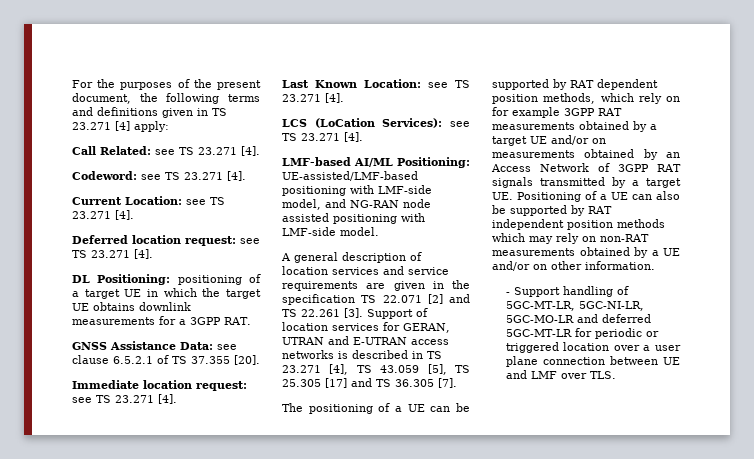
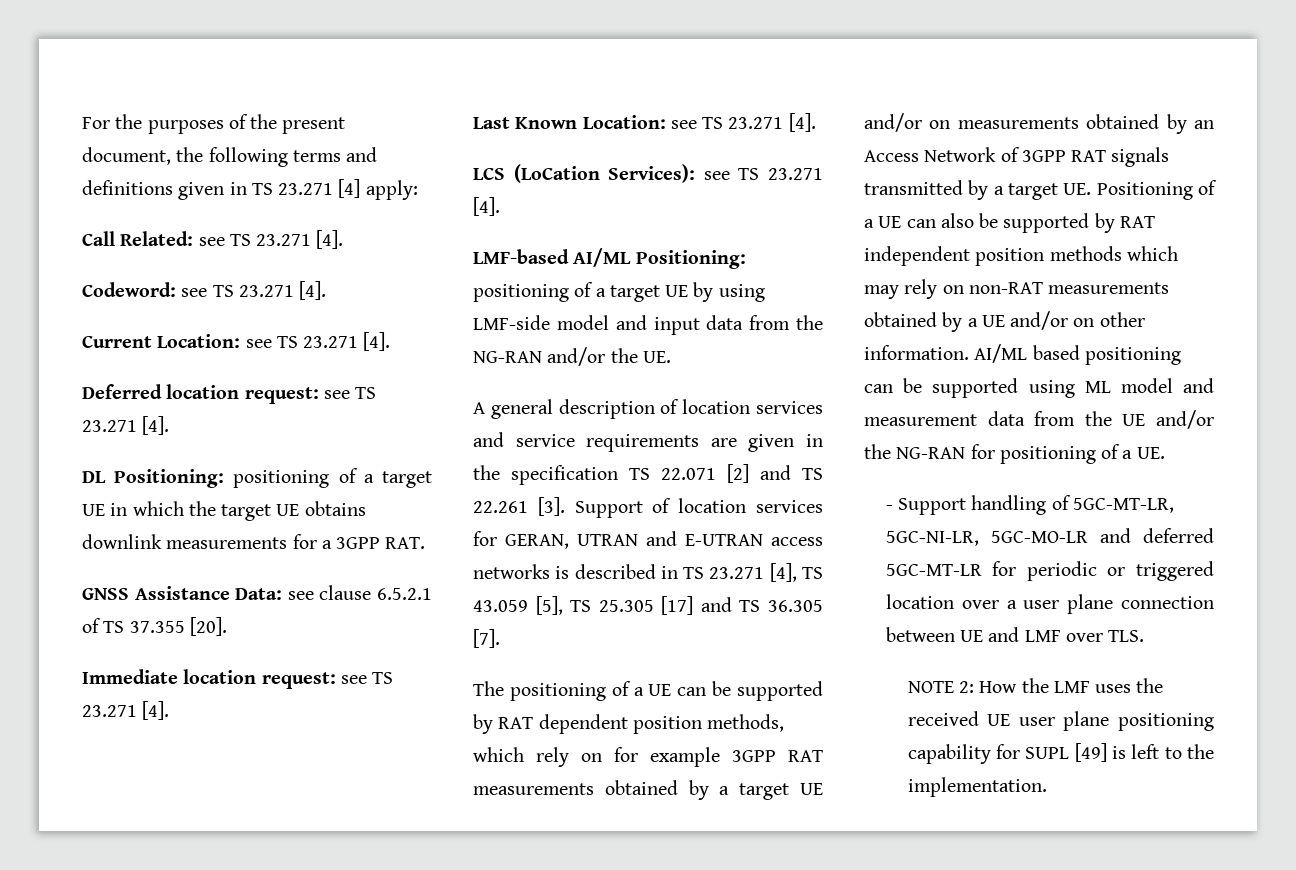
[282,171,418,181] [282,185,432,196] [282,199,431,210] [282,213,425,224] [282,227,379,236] UE-assisted/LMF-based positioning with LMF-side model, and NG-RAN node assisted positioning with LMF-side model. -> [473,282,765,302] [473,315,823,335] [473,347,671,366] positioning of a target UE by using LMF-side model and input data from the NG-RAN and/or the UE.
(655, 265) none -> [974,344,1181,365] [864,378,1214,398] [864,410,1214,429] [864,444,1165,464] AI/ML based positioning can be supported using ML model and measurement data from the UE and/or the NG-RAN for positioning of a UE.
(616, 375) none -> [907,678,1164,693] [907,711,1214,731] [907,743,1214,764] [907,777,1047,797] // NOTE 2: How the LMF uses the received UE user plane positioning capability for SUPL [49] is left to the implementation.

